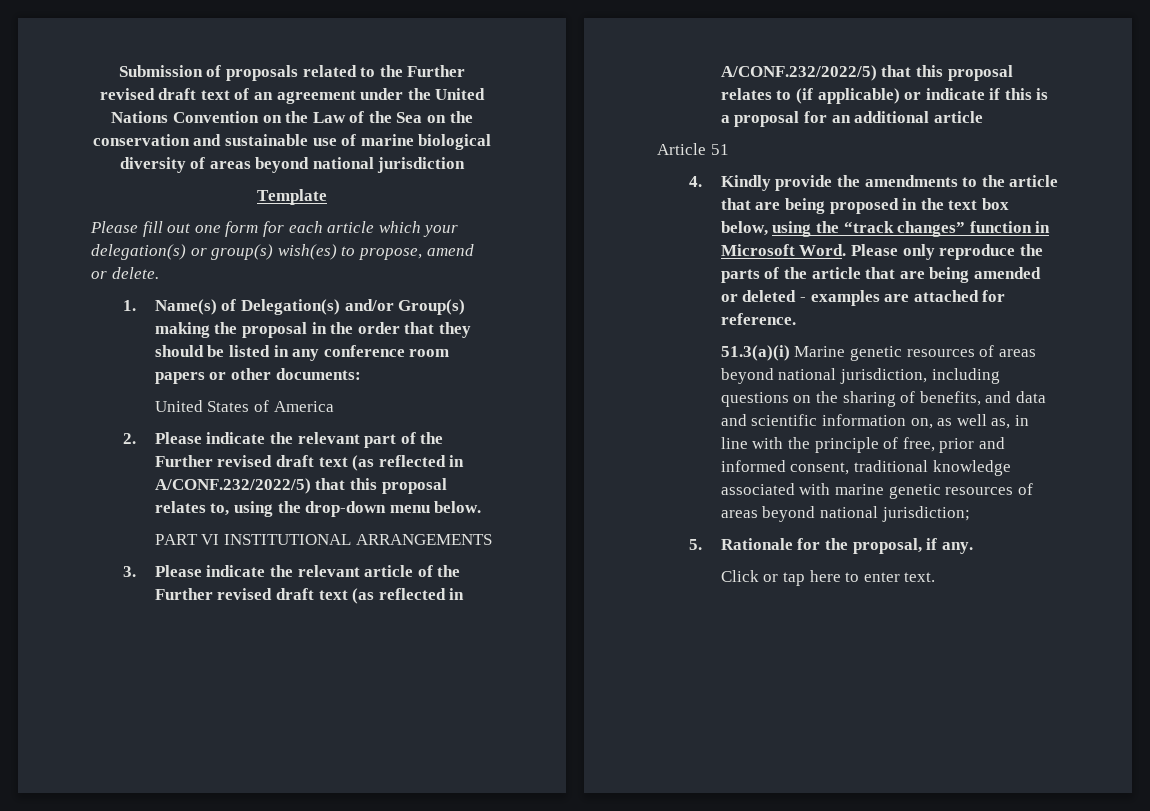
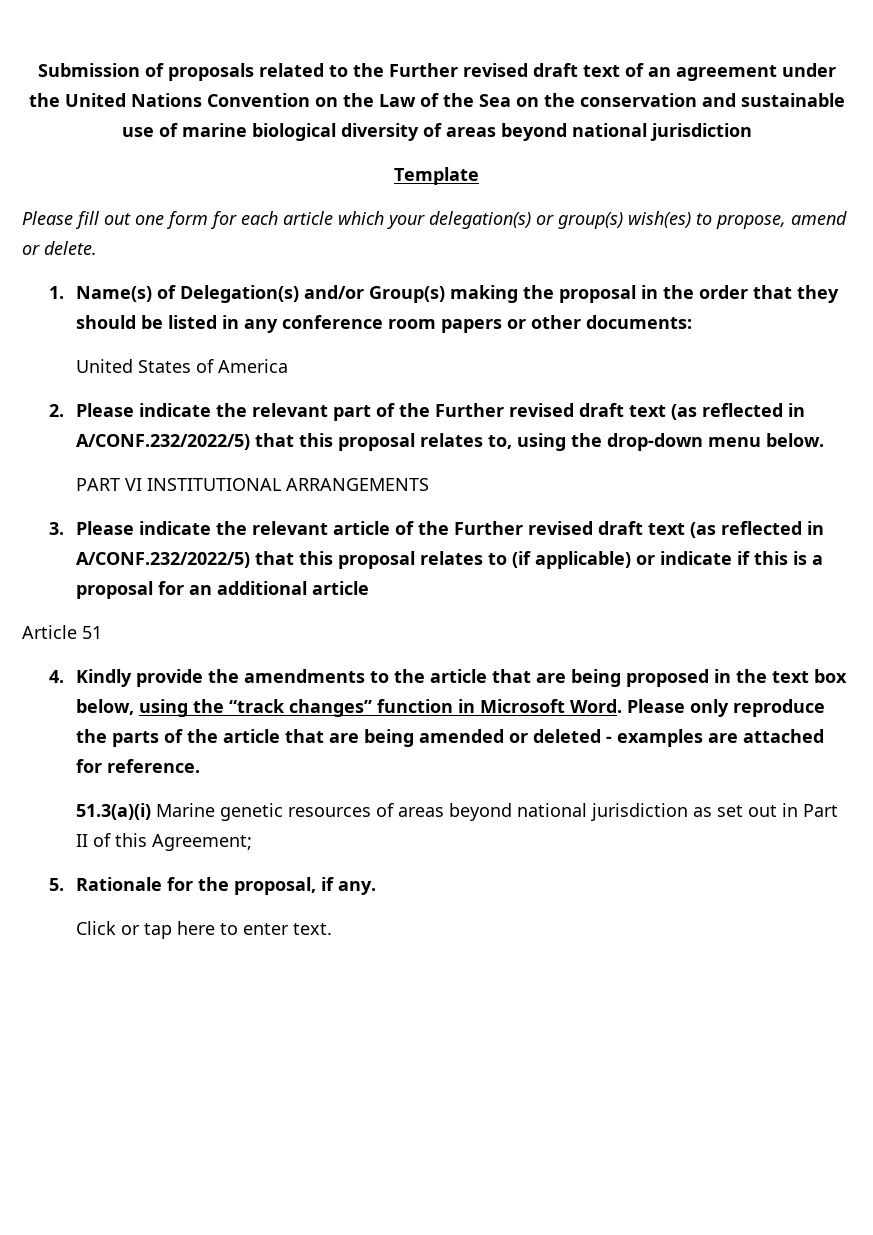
[839,368,1000,384] [720,391,1046,407] [720,414,1029,429] [720,437,1005,453] [720,460,1011,476] [720,483,1033,499] [720,506,970,522] jurisdiction, including questions on the sharing of benefits, and data and scientific information on, as well as, in line with the principle of free, prior and informed consent, traditional knowledge associated with marine genetic resources of areas beyond national jurisdiction; -> [590,803,838,821] [75,833,252,851] jurisdiction as set out in Part II of this Agreement;

